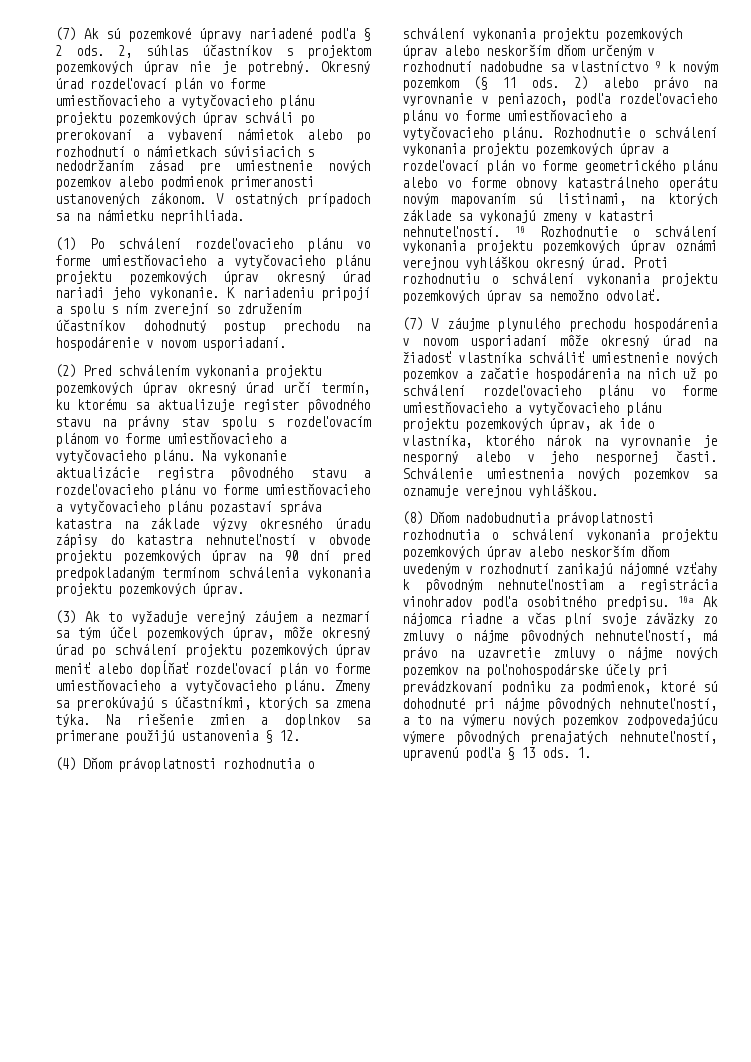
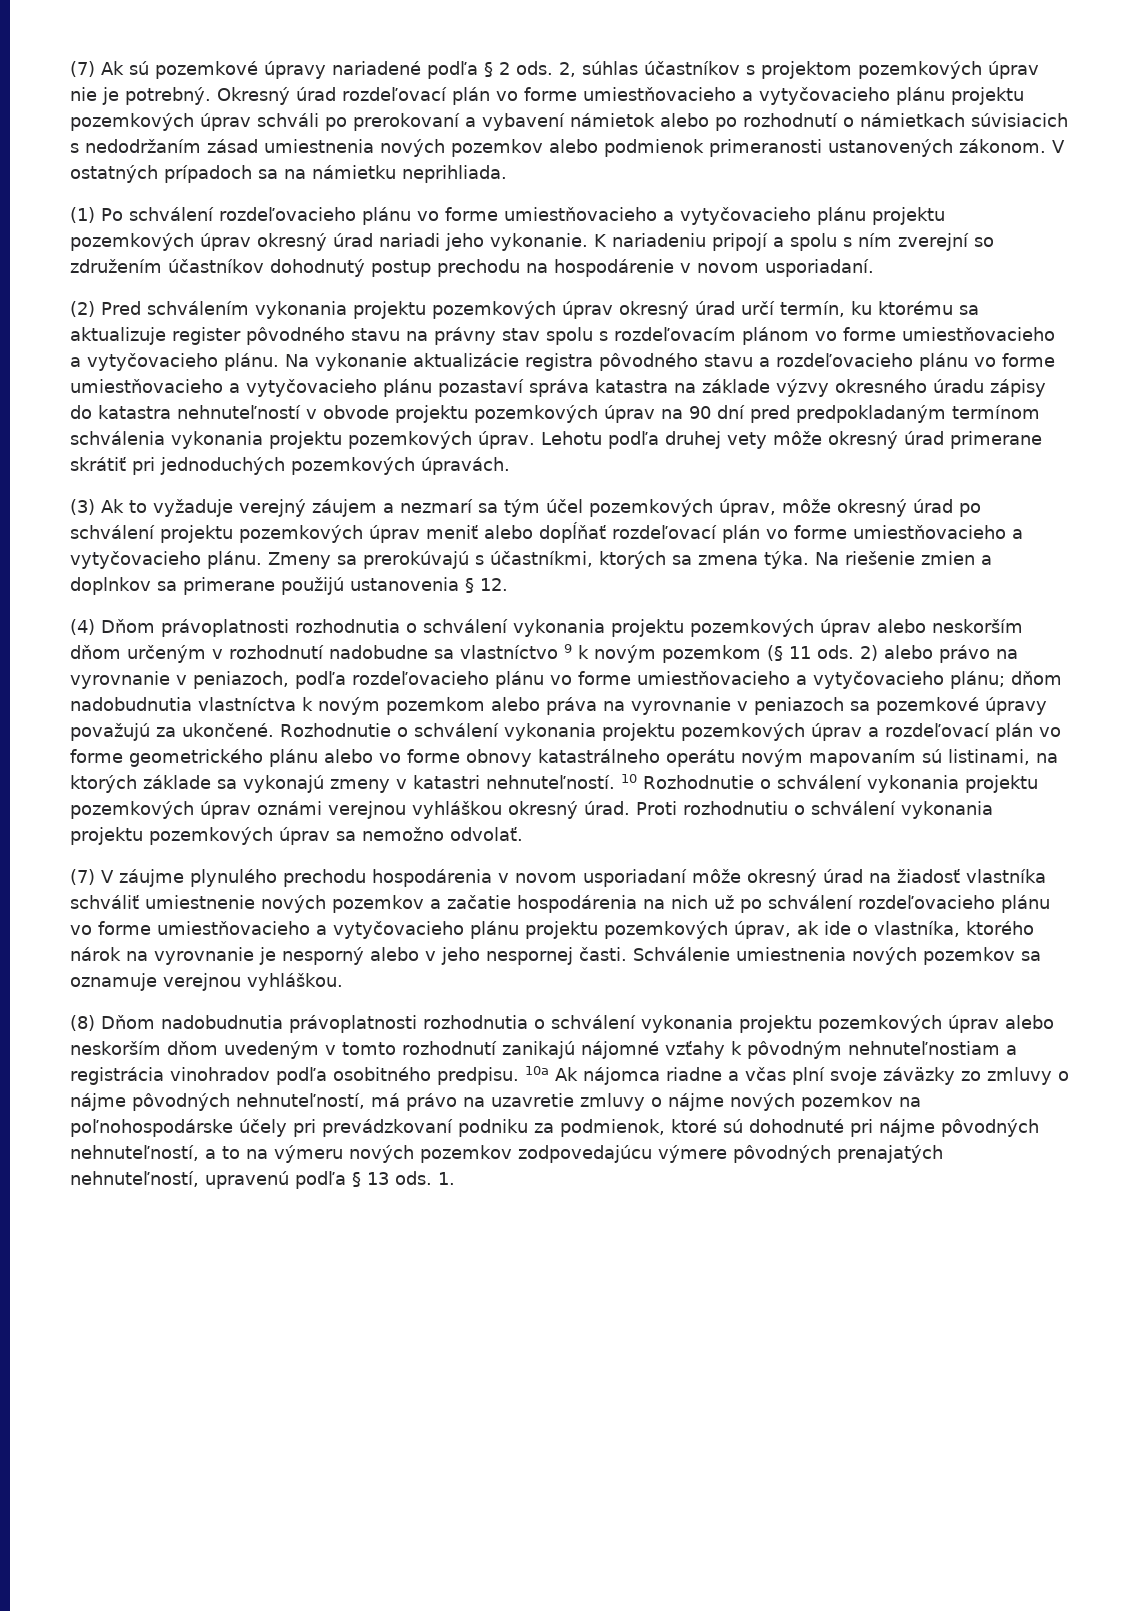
[198,160,313,174] pre umiestnenie -> [264,139,374,153] umiestnenia
(244, 590) none -> [540,431,1042,449] [70,457,510,475] Lehotu podľa druhej vety môže okresný úrad primerane skrátiť pri jednoduchých pozemkových úpravách.
[501,126,544,141] plánu. -> [950,671,1062,689] [70,697,1047,715] [70,723,274,741] plánu; dňom nadobudnutia vlastníctva k novým pozemkom alebo práva na vyrovnanie v peniazoch sa pozemkové úpravy považujú za ukončené.
(472, 570) none -> [342,1042,396,1055] tomto

